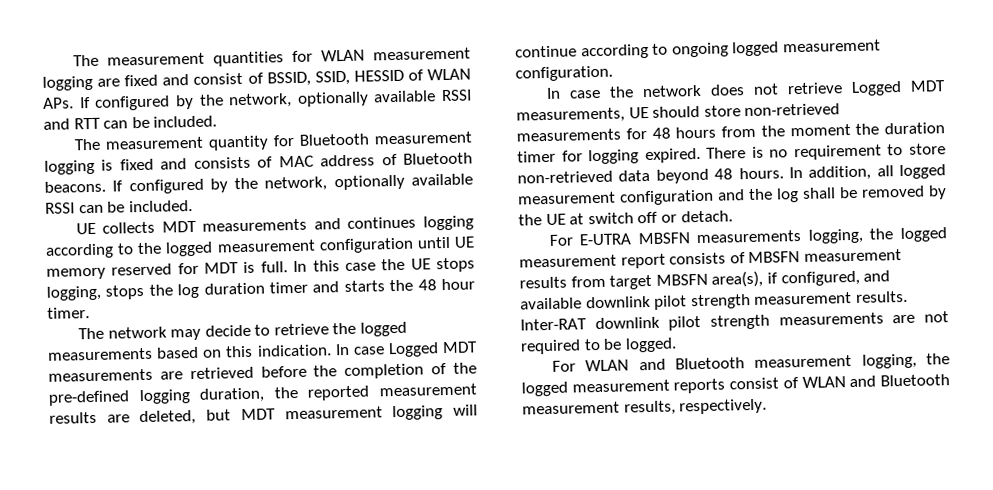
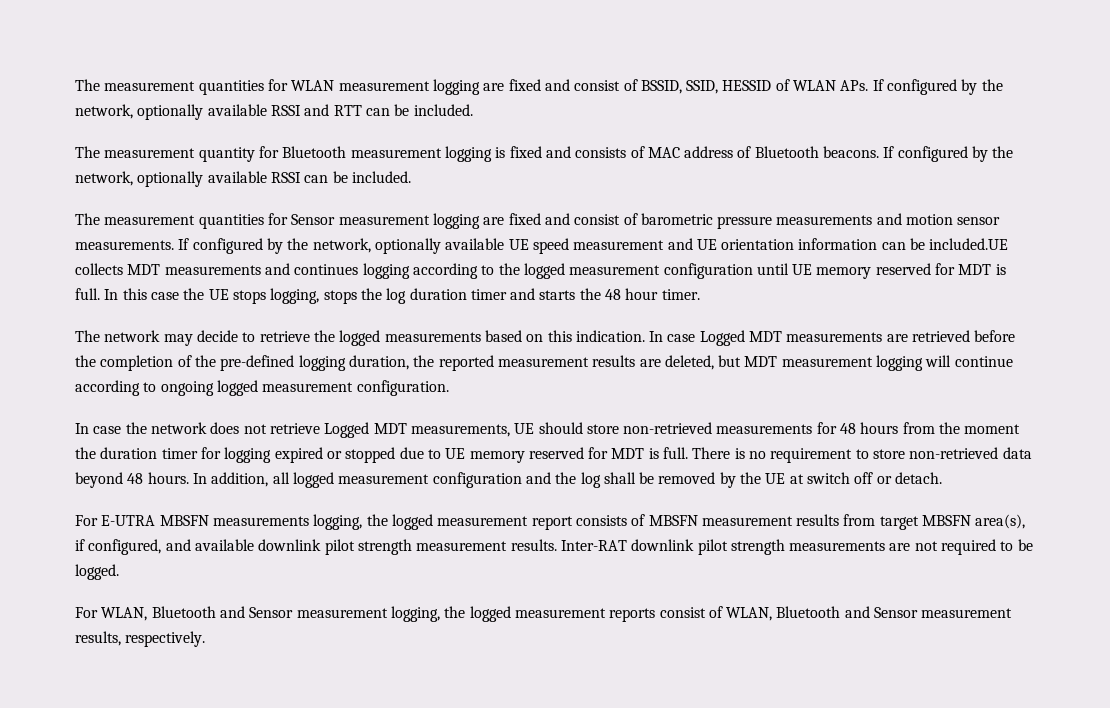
[75,222,96,235] UE -> [75,213,1001,229] [75,238,1009,254] The measurement quantities for Sensor measurement logging are fixed and consist of barometric pressure measurements and motion sensor measurements. If configured by the network, optionally available UE speed measurement and UE orientation information can be included.UE
[644,147,701,164] expired. -> [274,447,689,463] expired or stopped due to UE memory reserved for MDT is full.
[585,357,745,372] WLAN and Bluetooth -> [101,606,294,621] WLAN, Bluetooth and Sensor
[801,374,950,389] WLAN and Bluetooth -> [726,606,919,621] WLAN, Bluetooth and Sensor

